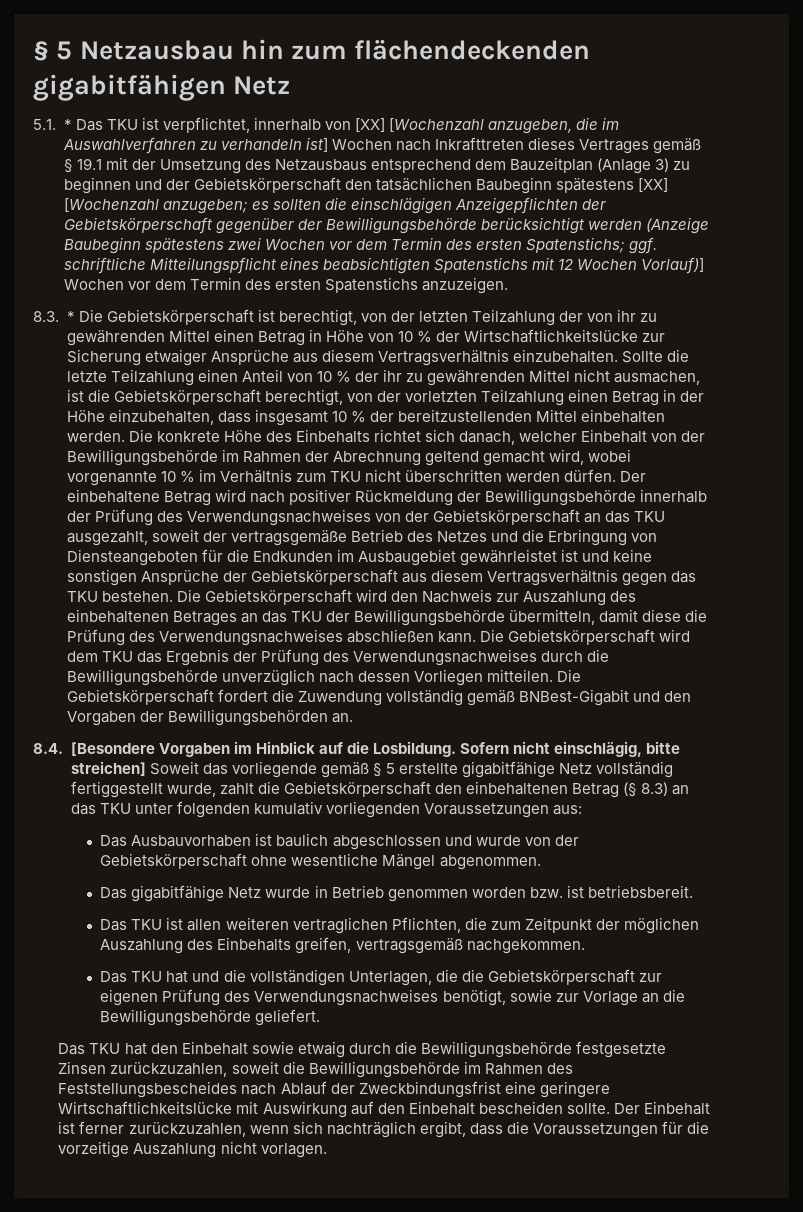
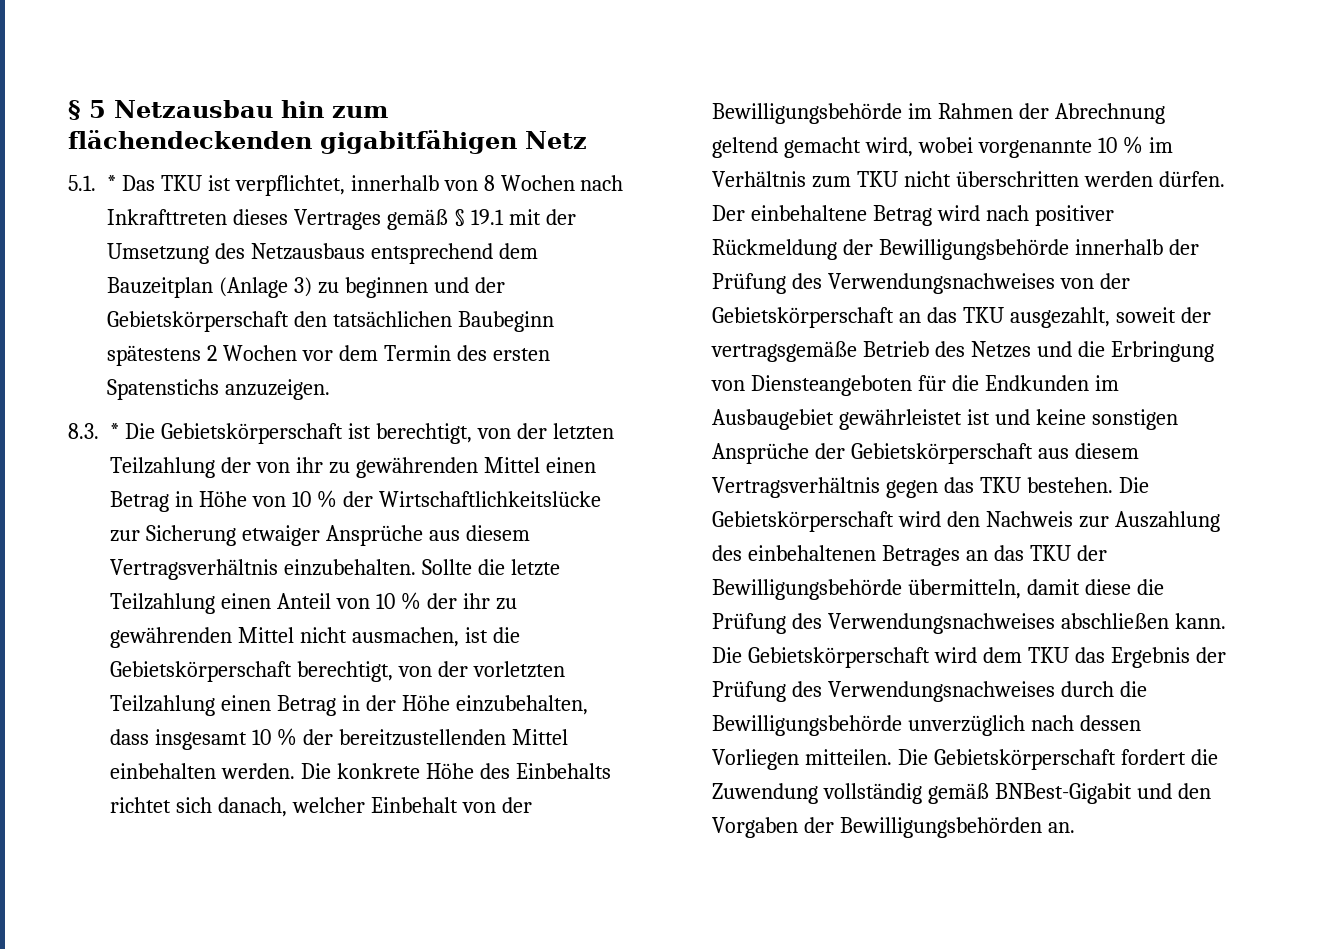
[354,117,620,134] [62,137,328,154] [XX] [Wochenzahl anzugeben, die im Auswahlverfahren zu verhandeln ist] -> [483,175,495,191] 8
[637,178,668,192] [63,197,606,214] [63,217,709,234] [63,237,657,254] [63,257,704,274] [XX] [Wochenzahl anzugeben; es sollten die einschlägigen Anzeigepflichten der Gebietskörperschaft gegenüber der Bewilligungsbehörde berücksichtigt werden (Anzeige Baubeginn spätestens zwei Wochen vor dem Termin des ersten Spatenstichs; ggf. schriftliche Mitteilungspflicht eines beabsichtigten Spatenstichs mit 12 Wochen Vorlauf)] -> [206,345,217,361] 2
[33,741,680,757] [70,761,673,778] [70,781,689,798] [70,801,582,818] [100,833,579,850] [100,853,541,870] [100,885,693,902] [100,917,699,934] [100,937,585,954] [100,969,662,986] [100,989,685,1006] [100,1009,321,1026] [58,1041,666,1058] [58,1061,573,1078] [58,1081,610,1098] [58,1101,710,1118] [58,1121,709,1138] [58,1141,327,1158] // 8.4. [Besondere Vorgaben im Hinblick auf die Losbildung. Sofern nicht einschlägig, bitte streichen] Soweit das vorliegende gemäß § 5 erstellte gigabitfähige Netz vollständig fertiggestellt wurde, zahlt die Gebietskörperschaft den einbehaltenen Betrag (§ 8.3) an das TKU unter folgenden kumulativ vorliegenden Voraussetzungen aus: // Das Ausbauvorhaben ist baulich abgeschlossen und wurde von der Gebietskörperschaft ohne wesentliche Mängel abgenommen. // Das gigabitfähige Netz wurde in Betrieb genommen worden bzw. ist betriebsbereit. // Das TKU ist allen weiteren vertraglichen Pflichten, die zum Zeitpunkt der möglichen Auszahlung des Einbehalts greifen, vertragsgemäß nachgekommen. // Das TKU hat und die vollständigen Unterlagen, die die Gebietskörperschaft zur eigenen Prüfung des Verwendungsnachweises benötigt, sowie zur Vorlage an die Bewilligungsbehörde geliefert. // Das TKU hat den Einbehalt sowie etwaig durch die Bewilligungsbehörde festgesetzte Zinsen zurückzuzahlen, soweit die Bewilligungsbehörde im Rahmen des Feststellungsbescheides nach Ablauf der Zweckbindungsfrist eine geringere Wirtschaftlichkeitslücke mit Auswirkung auf den Einbehalt bescheiden sollte. Der Einbehalt ist ferner zurückzuzahlen, wenn sich nachträglich ergibt, dass die Voraussetzungen für die vorzeitige Auszahlung nicht vorlagen. -> (1075, 827) none

